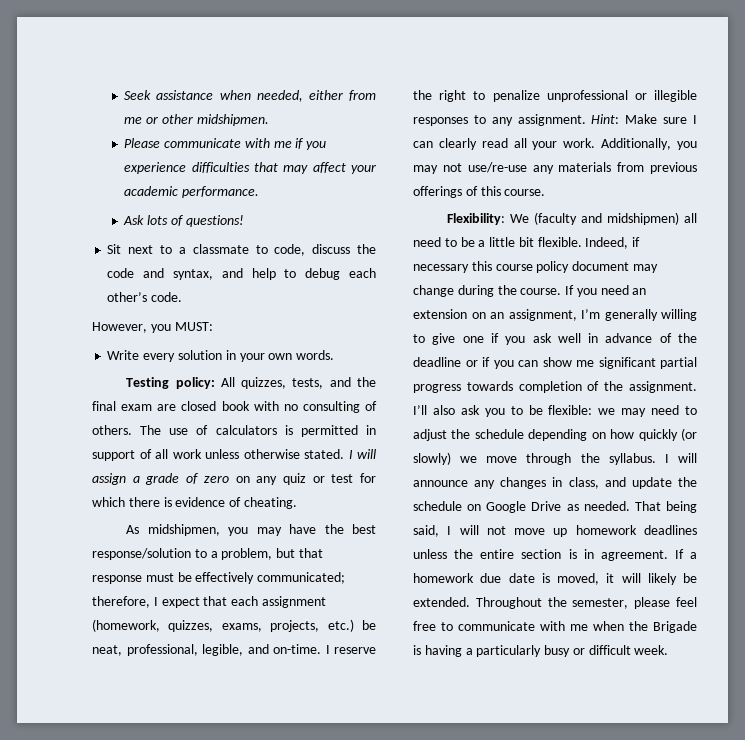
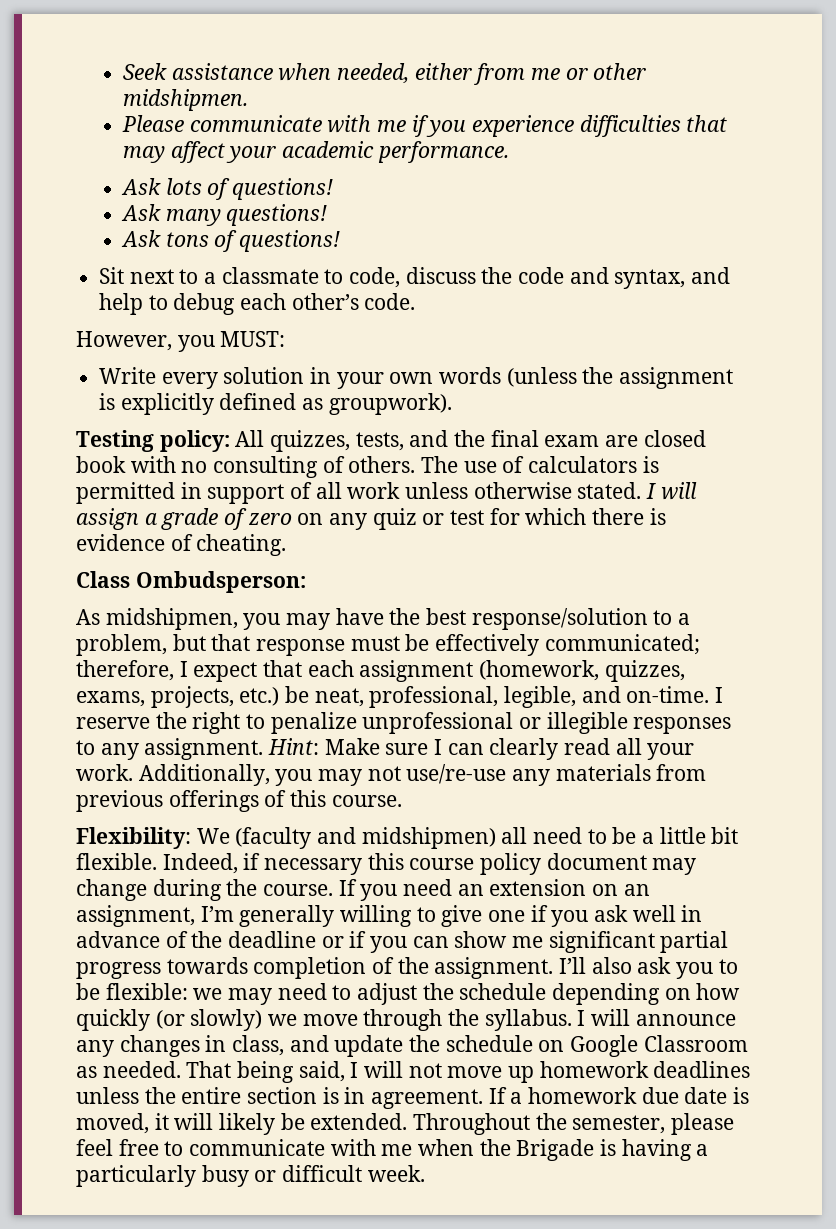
(244, 221) none -> [121,204,328,226] [121,230,341,252] // Ask many questions! // Ask tons of questions!
[296,350,335,360] words. -> [439,367,734,389] [99,393,452,415] words (unless the assignment is explicitly defined as groupwork).
(297, 503) none -> [76,571,306,593] // Class Ombudsperson:
[531,501,562,511] Drive -> [643,1035,748,1052] Classroom

